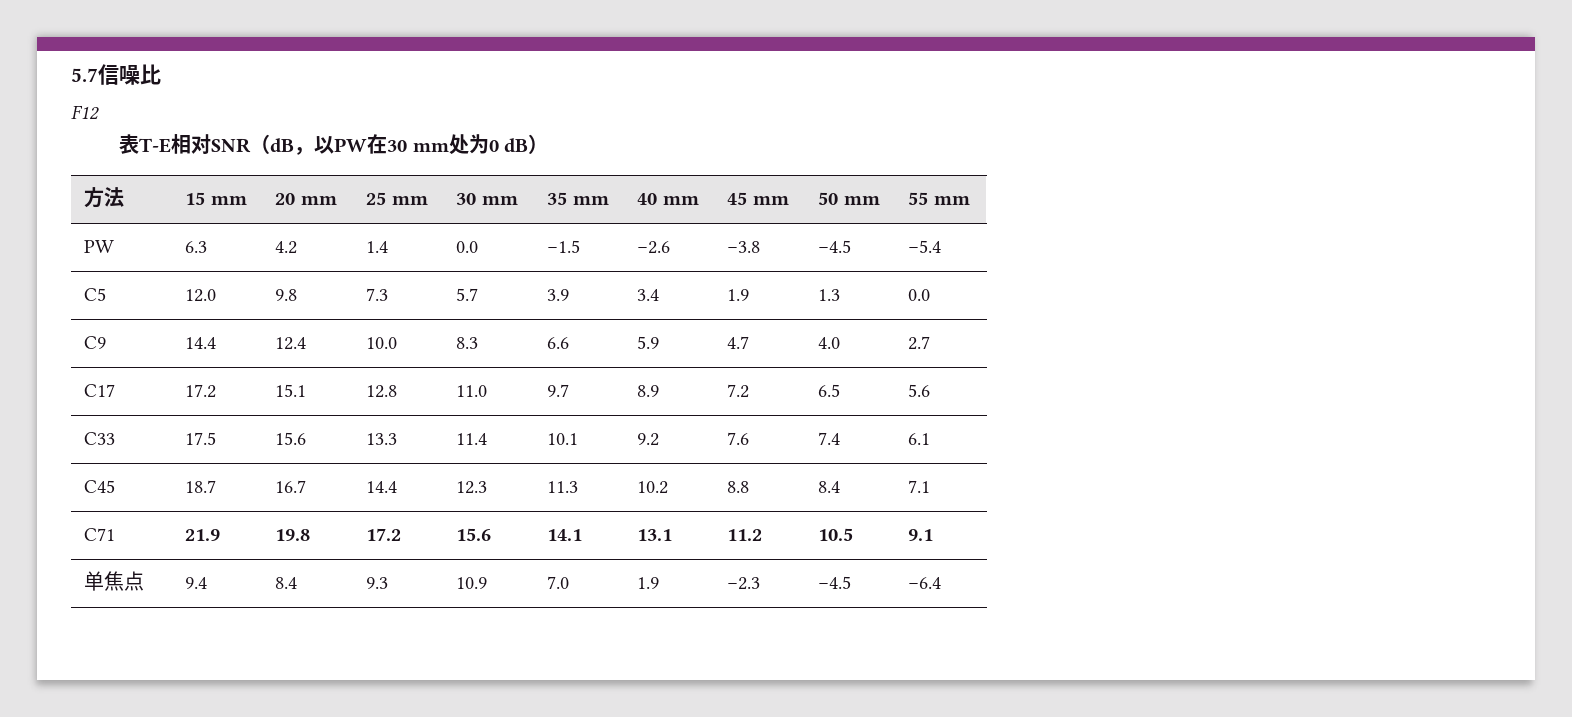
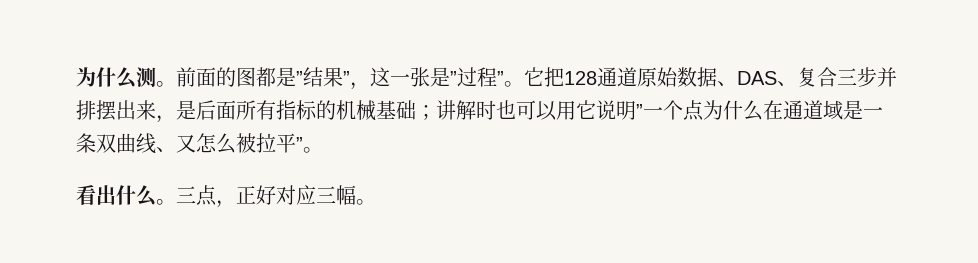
[71,64,161,85] [71,105,100,120] [119,134,549,155] [84,187,125,208] [185,192,247,205] [275,193,337,205] [366,192,428,205] [456,193,518,205] [547,192,609,205] [637,193,699,205] [727,192,789,205] [818,192,880,205] [908,192,970,205] [84,240,115,253] [185,241,208,253] [275,241,298,254] [366,241,389,253] [456,241,479,253] [547,240,581,253] [637,241,671,254] [727,241,761,253] [818,240,852,253] [908,240,942,253] [84,288,107,301] [185,289,217,302] [275,289,298,301] [366,288,389,301] [456,288,479,301] [547,289,570,301] [637,289,660,301] [727,289,750,301] [818,289,841,301] [908,289,931,301] [84,336,107,349] [185,337,217,349] [275,337,307,350] [366,337,398,349] [456,337,479,349] [547,337,570,349] [637,336,660,349] [727,336,750,349] [818,337,841,349] [908,336,931,350] [84,384,116,397] [185,384,217,398] [275,384,307,397] [366,385,398,398] [456,385,488,397] [547,384,570,397] [637,385,660,397] [727,384,750,398] [818,384,841,397] [908,384,931,397] [84,432,116,445] [185,432,217,445] [275,432,307,445] [366,433,398,445] [456,433,488,445] [547,433,579,445] [637,433,660,446] [727,432,750,445] [818,432,841,445] [908,433,931,445] [84,480,116,493] [185,480,217,493] [275,480,307,493] [366,481,398,493] [456,481,488,494] [547,481,579,493] [637,481,669,494] [727,481,750,493] [818,481,841,493] [908,480,931,493] [84,528,116,541] [185,529,221,541] [275,529,311,541] [366,528,402,541] [456,528,492,541] [547,529,583,541] [637,529,673,541] [727,529,763,541] [818,528,854,541] [908,529,934,541] [84,571,145,591] [185,577,208,589] [275,577,298,589] [366,577,389,589] [456,577,488,589] [547,576,570,589] [637,577,660,589] [727,577,761,590] [818,576,852,589] [908,577,942,589] 5.7信噪比 // F12 // 表T-E相对SNR（dB，以PW在30 mm处为0 dB） // 方法 | 15 mm | 20 mm | 25 mm | 30 mm | 35 mm | 40 mm | 45 mm | 50 mm | 55 mm // PW | 6.3 | 4.2 | 1.4 | 0.0 | −1.5 | −2.6 | −3.8 | −4.5 | −5.4 // C5 | 12.0 | 9.8 | 7.3 | 5.7 | 3.9 | 3.4 | 1.9 | 1.3 | 0.0 // C9 | 14.4 | 12.4 | 10.0 | 8.3 | 6.6 | 5.9 | 4.7 | 4.0 | 2.7 // C17 | 17.2 | 15.1 | 12.8 | 11.0 | 9.7 | 8.9 | 7.2 | 6.5 | 5.6 // C33 | 17.5 | 15.6 | 13.3 | 11.4 | 10.1 | 9.2 | 7.6 | 7.4 | 6.1 // C45 | 18.7 | 16.7 | 14.4 | 12.3 | 11.3 | 10.2 | 8.8 | 8.4 | 7.1 // C71 | 21.9 | 19.8 | 17.2 | 15.6 | 14.1 | 13.1 | 11.2 | 10.5 | 9.1 // 单焦点 | 9.4 | 8.4 | 9.3 | 10.9 | 7.0 | 1.9 | −2.3 | −4.5 | −6.4 -> [76,67,897,90] [76,100,883,123] [76,133,323,154] [76,185,376,208] 为什么测。前面的图都是”结果”，这一张是”过程”。它把128通道原始数据、DAS、复合三步并排摆出来，是后面所有指标的机械基础；讲解时也可以用它说明”一个点为什么在通道域是一条双曲线、又怎么被拉平”。 // 看出什么。三点，正好对应三幅。

